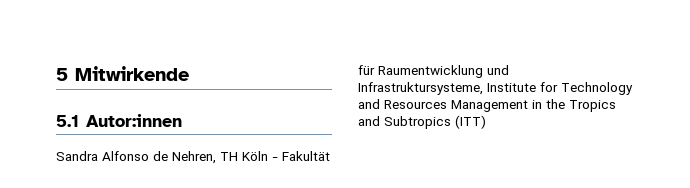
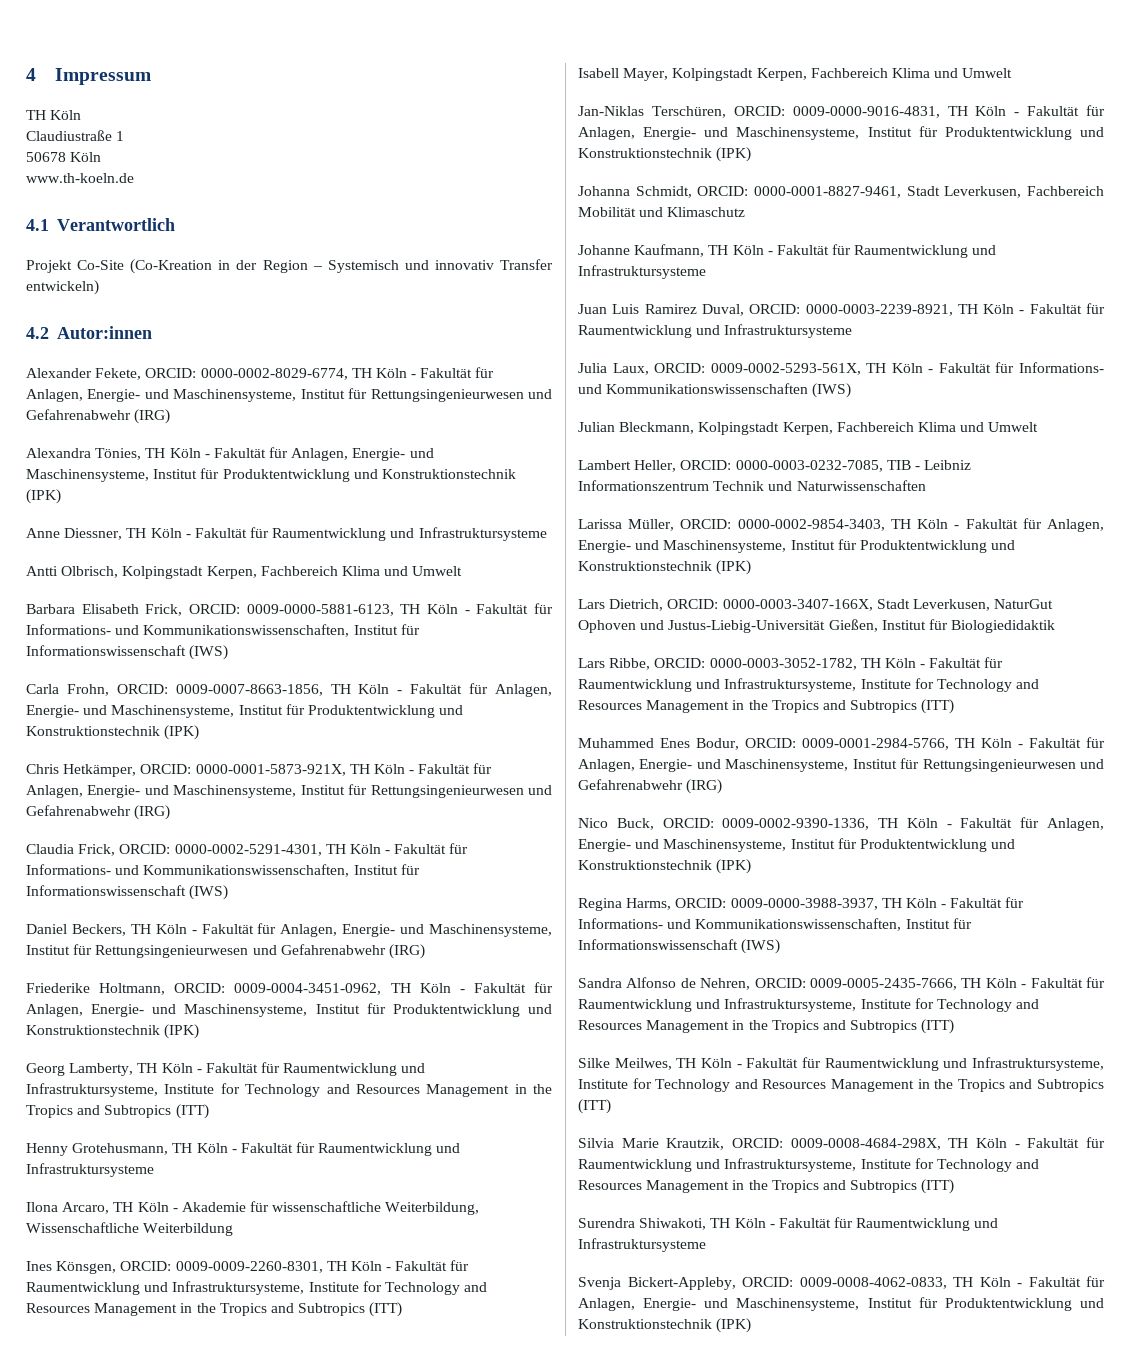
[56,66,189,81] [56,114,182,127] [56,151,216,164] 5 Mitwirkende // 5.1 Autor:innen // Sandra Alfonso de Nehren, -> [26,68,152,85] [26,110,82,120] [26,130,125,141] [26,152,102,162] [26,173,134,183] [26,218,175,231] [26,259,554,274] [26,280,99,295] [26,326,152,339] [26,367,495,380] [26,388,552,402] [26,409,171,424] [26,447,434,461] [26,468,516,482] [26,489,61,504] [26,527,547,541] [26,566,463,579] [26,603,553,616] [26,624,420,637] [26,645,229,660] [26,683,553,697] [26,704,464,718] [26,725,200,740] [26,763,493,777] [26,784,552,798] [26,805,171,820] [26,843,469,856] [26,864,420,877] [26,885,229,900] [26,923,552,937] [26,944,425,959] [26,982,553,995] [26,1003,553,1017] [26,1024,200,1039] [26,1063,134,1076] 4 Impressum // TH Köln // Claudiustraße 1 // 50678 Köln // www.th-koeln.de // 4.1 Verantwortlich // Projekt Co-Site (Co-Kreation in der Region – Systemisch und innovativ Transfer entwickeln) // 4.2 Autor:innen // Alexander Fekete, ORCID: 0000-0002-8029-6774, TH Köln - Fakultät für Anlagen, Energie- und Maschinensysteme, Institut für Rettungsingenieurwesen und Gefahrenabwehr (IRG) // Alexandra Tönies, TH Köln - Fakultät für Anlagen, Energie- und Maschinensysteme, Institut für Produktentwicklung und Konstruktionstechnik (IPK) // Anne Diessner, TH Köln - Fakultät für Raumentwicklung und Infrastruktursysteme // Antti Olbrisch, Kolpingstadt Kerpen, Fachbereich Klima und Umwelt // Barbara Elisabeth Frick, ORCID: 0009-0000-5881-6123, TH Köln - Fakultät für Informations- und Kommunikationswissenschaften, Institut für Informationswissenschaft (IWS) // Carla Frohn, ORCID: 0009-0007-8663-1856, TH Köln - Fakultät für Anlagen, Energie- und Maschinensysteme, Institut für Produktentwicklung und Konstruktionstechnik (IPK) // Chris Hetkämper, ORCID: 0000-0001-5873-921X, TH Köln - Fakultät für Anlagen, Energie- und Maschinensysteme, Institut für Rettungsingenieurwesen und Gefahrenabwehr (IRG) // Claudia Frick, ORCID: 0000-0002-5291-4301, TH Köln - Fakultät für Informations- und Kommunikationswissenschaften, Institut für Informationswissenschaft (IWS) // Daniel Beckers, TH Köln - Fakultät für Anlagen, Energie- und Maschinensysteme, Institut für Rettungsingenieurwesen und Gefahrenabwehr (IRG) // Friederike Holtmann, ORCID: 0009-0004-3451-0962, TH Köln - Fakultät für Anlagen, Energie- und Maschinensysteme, Institut für Produktentwicklung und Konstruktionstechnik (IPK) // Georg Lamberty,
(486, 122) none -> [26,1142,461,1156] [26,1163,154,1177] [26,1201,480,1215] [26,1222,234,1236] [26,1260,470,1274] [26,1281,488,1295] [26,1302,403,1317] [578,68,1013,81] [578,105,1105,118] [578,126,1104,140] [578,147,752,162] [578,186,1104,198] [578,207,746,217] [578,244,997,258] [578,265,706,279] [578,303,1105,316] [578,324,853,338] [578,362,1104,375] [578,383,852,398] [578,422,1039,435] [578,460,972,472] [578,480,926,491] [578,518,1104,532] [578,539,1016,553] [578,560,752,575] [578,599,1054,611] [578,619,1056,633] [578,657,1004,670] [578,678,1040,692] [578,699,955,714] [578,737,1105,750] [578,758,1104,772] [578,779,723,794] [578,817,1104,831] [578,838,1016,852] [578,859,752,874] [578,897,1025,911] [578,918,972,931] [578,939,781,954] [578,977,1105,990] [578,998,1040,1012] [578,1019,955,1034] [578,1057,1104,1071] [578,1078,1104,1092] [578,1099,611,1114] [578,1137,1105,1150] [578,1158,1040,1172] [578,1179,955,1194] [578,1217,999,1231] [578,1238,706,1252] [578,1276,1105,1290] [578,1297,1104,1311] [578,1318,752,1333] // Henny Grotehusmann, TH Köln - Fakultät für Raumentwicklung und Infrastruktursysteme // Ilona Arcaro, TH Köln - Akademie für wissenschaftliche Weiterbildung, Wissenschaftliche Weiterbildung // Ines Könsgen, ORCID: 0009-0009-2260-8301, TH Köln - Fakultät für Raumentwicklung und Infrastruktursysteme, Institute for Technology and Resources Management in the Tropics and Subtropics (ITT) // Isabell Mayer, Kolpingstadt Kerpen, Fachbereich Klima und Umwelt // Jan-Niklas Terschüren, ORCID: 0009-0000-9016-4831, TH Köln - Fakultät für Anlagen, Energie- und Maschinensysteme, Institut für Produktentwicklung und Konstruktionstechnik (IPK) // Johanna Schmidt, ORCID: 0000-0001-8827-9461, Stadt Leverkusen, Fachbereich Mobilität und Klimaschutz // Johanne Kaufmann, TH Köln - Fakultät für Raumentwicklung und Infrastruktursysteme // Juan Luis Ramirez Duval, ORCID: 0000-0003-2239-8921, TH Köln - Fakultät für Raumentwicklung und Infrastruktursysteme // Julia Laux, ORCID: 0009-0002-5293-561X, TH Köln - Fakultät für Informations- und Kommunikationswissenschaften (IWS) // Julian Bleckmann, Kolpingstadt Kerpen, Fachbereich Klima und Umwelt // Lambert Heller, ORCID: 0000-0003-0232-7085, TIB - Leibniz Informationszentrum Technik und Naturwissenschaften // Larissa Müller, ORCID: 0000-0002-9854-3403, TH Köln - Fakultät für Anlagen, Energie- und Maschinensysteme, Institut für Produktentwicklung und Konstruktionstechnik (IPK) // Lars Dietrich, ORCID: 0000-0003-3407-166X, Stadt Leverkusen, NaturGut Ophoven und Justus-Liebig-Universität Gießen, Institut für Biologiedidaktik // Lars Ribbe, ORCID: 0000-0003-3052-1782, TH Köln - Fakultät für Raumentwicklung und Infrastruktursysteme, Institute for Technology and Resources Management in the Tropics and Subtropics (ITT) // Muhammed Enes Bodur, ORCID: 0009-0001-2984-5766, TH Köln - Fakultät für Anlagen, Energie- und Maschinensysteme, Institut für Rettungsingenieurwesen und Gefahrenabwehr (IRG) // Nico Buck, ORCID: 0009-0002-9390-1336, TH Köln - Fakultät für Anlagen, Energie- und Maschinensysteme, Institut für Produktentwicklung und Konstruktionstechnik (IPK) // Regina Harms, ORCID: 0009-0000-3988-3937, TH Köln - Fakultät für Informations- und Kommunikationswissenschaften, Institut für Informationswissenschaft (IWS) // Sandra Alfonso de Nehren, ORCID: 0009-0005-2435-7666, TH Köln - Fakultät für Raumentwicklung und Infrastruktursysteme, Institute for Technology and Resources Management in the Tropics and Subtropics (ITT) // Silke Meilwes, TH Köln - Fakultät für Raumentwicklung und Infrastruktursysteme, Institute for Technology and Resources Management in the Tropics and Subtropics (ITT) // Silvia Marie Krautzik, ORCID: 0009-0008-4684-298X, TH Köln - Fakultät für Raumentwicklung und Infrastruktursysteme, Institute for Technology and Resources Management in the Tropics and Subtropics (ITT) // Surendra Shiwakoti, TH Köln - Fakultät für Raumentwicklung und Infrastruktursysteme // Svenja Bickert-Appleby, ORCID: 0009-0008-4062-0833, TH Köln - Fakultät für Anlagen, Energie- und Maschinensysteme, Institut für Produktentwicklung und Konstruktionstechnik (IPK)

